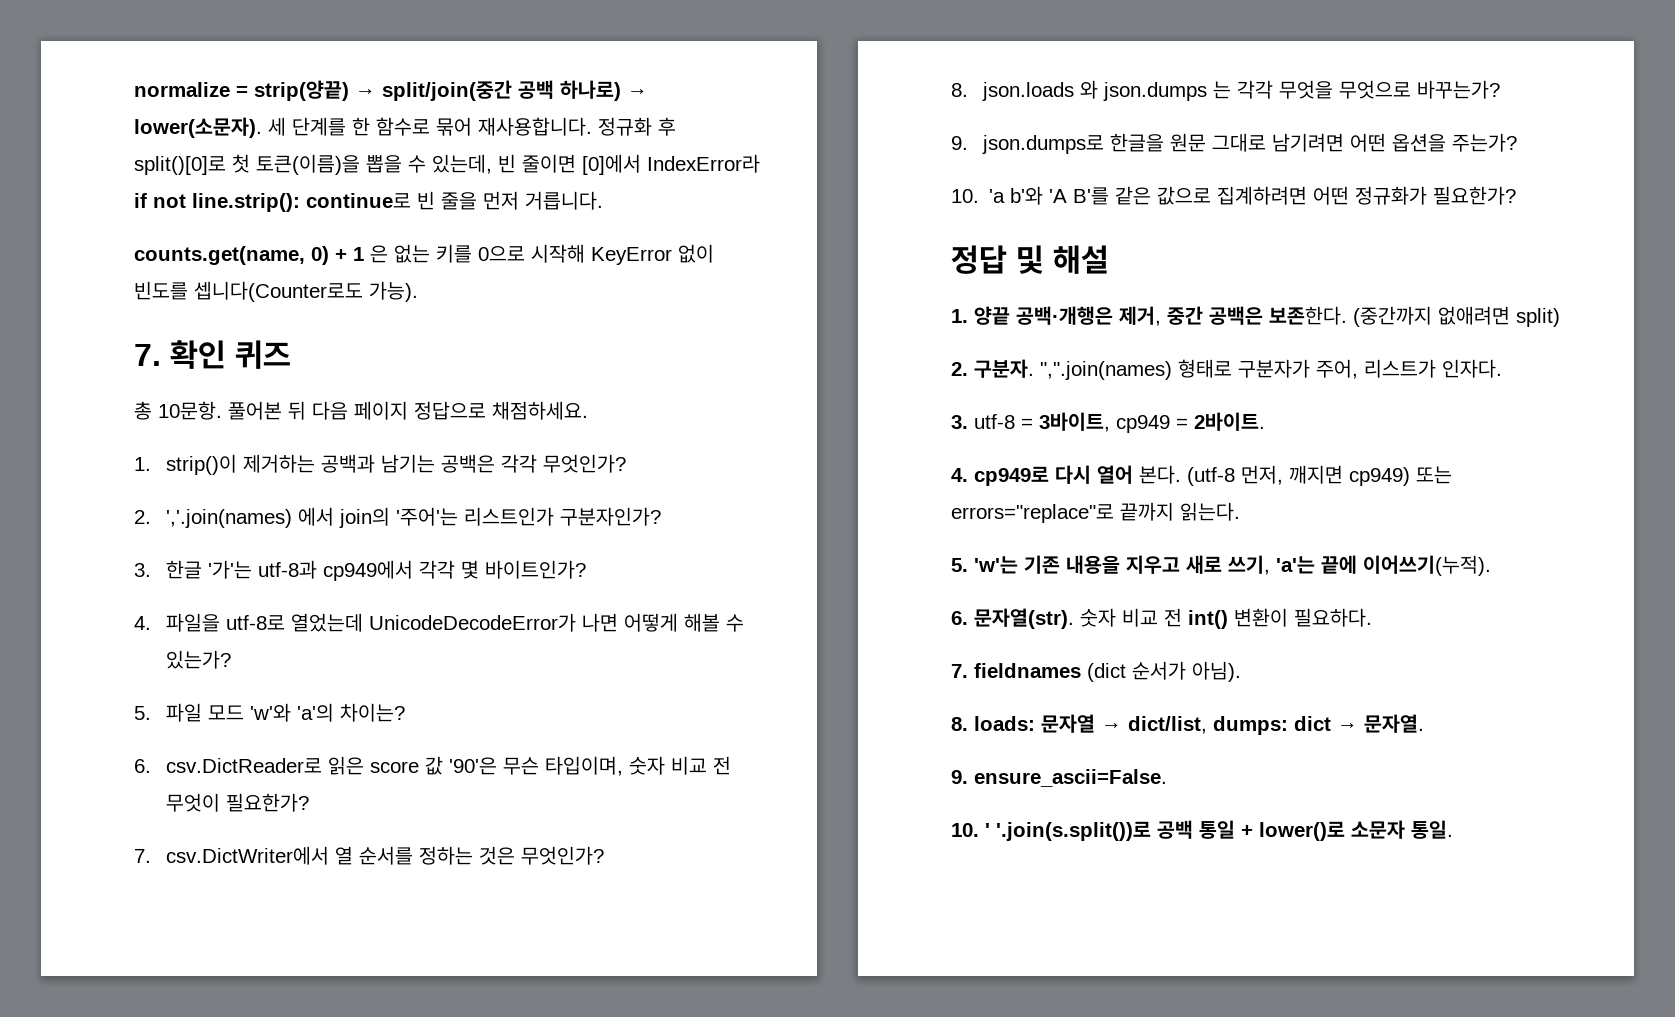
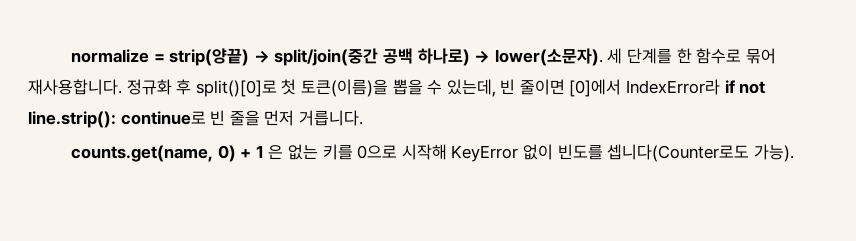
[134,340,291,369] [134,401,588,420] [134,454,626,475] [134,507,661,528] [134,560,586,581] [134,613,744,632] [165,650,231,669] [134,703,405,722] [134,756,731,776] [165,793,309,812] [134,846,604,865] [951,80,1500,101] [951,133,1517,154] [951,186,1517,205] [951,245,1109,274] [951,306,1560,327] [951,359,1502,380] [951,412,1265,433] [951,465,1452,486] [951,502,1240,523] [951,555,1491,576] [951,608,1372,629] [951,661,1241,682] [951,714,1424,735] [951,769,1167,787] [951,820,1453,841] // 7. 확인 퀴즈 // 총 10문항. 풀어본 뒤 다음 페이지 정답으로 채점하세요. // 1. strip()이 제거하는 공백과 남기는 공백은 각각 무엇인가? // 2. ','.join(names) 에서 join의 '주어'는 리스트인가 구분자인가? // 3. 한글 '가'는 utf-8과 cp949에서 각각 몇 바이트인가? // 4. 파일을 utf-8로 열었는데 UnicodeDecodeError가 나면 어떻게 해볼 수 있는가? // 5. 파일 모드 'w'와 'a'의 차이는? // 6. csv.DictReader로 읽은 score 값 '90'은 무슨 타입이며, 숫자 비교 전 무엇이 필요한가? // 7. csv.DictWriter에서 열 순서를 정하는 것은 무엇인가? // 8. json.loads 와 json.dumps 는 각각 무엇을 무엇으로 바꾸는가? // 9. json.dumps로 한글을 원문 그대로 남기려면 어떤 옵션을 주는가? // 10. 'a b'와 'A B'를 같은 값으로 집계하려면 어떤 정규화가 필요한가? // 정답 및 해설 // 1. 양끝 공백·개행은 제거, 중간 공백은 보존한다. (중간까지 없애려면 split) // 2. 구분자. ",".join(names) 형태로 구분자가 주어, 리스트가 인자다. // 3. utf-8 = 3바이트, cp949 = 2바이트. // 4. cp949로 다시 열어 본다. (utf-8 먼저, 깨지면 cp949) 또는 errors="replace"로 끝까지 읽는다. // 5. 'w'는 기존 내용을 지우고 새로 쓰기, 'a'는 끝에 이어쓰기(누적). // 6. 문자열(str). 숫자 비교 전 int() 변환이 필요하다. // 7. fieldnames (dict 순서가 아님). // 8. loads: 문자열 → dict/list, dumps: dict → 문자열. // 9. ensure_ascii=False. // 10. ' '.join(s.split())로 공백 통일 + lower()로 소문자 통일. -> (794, 153) none

